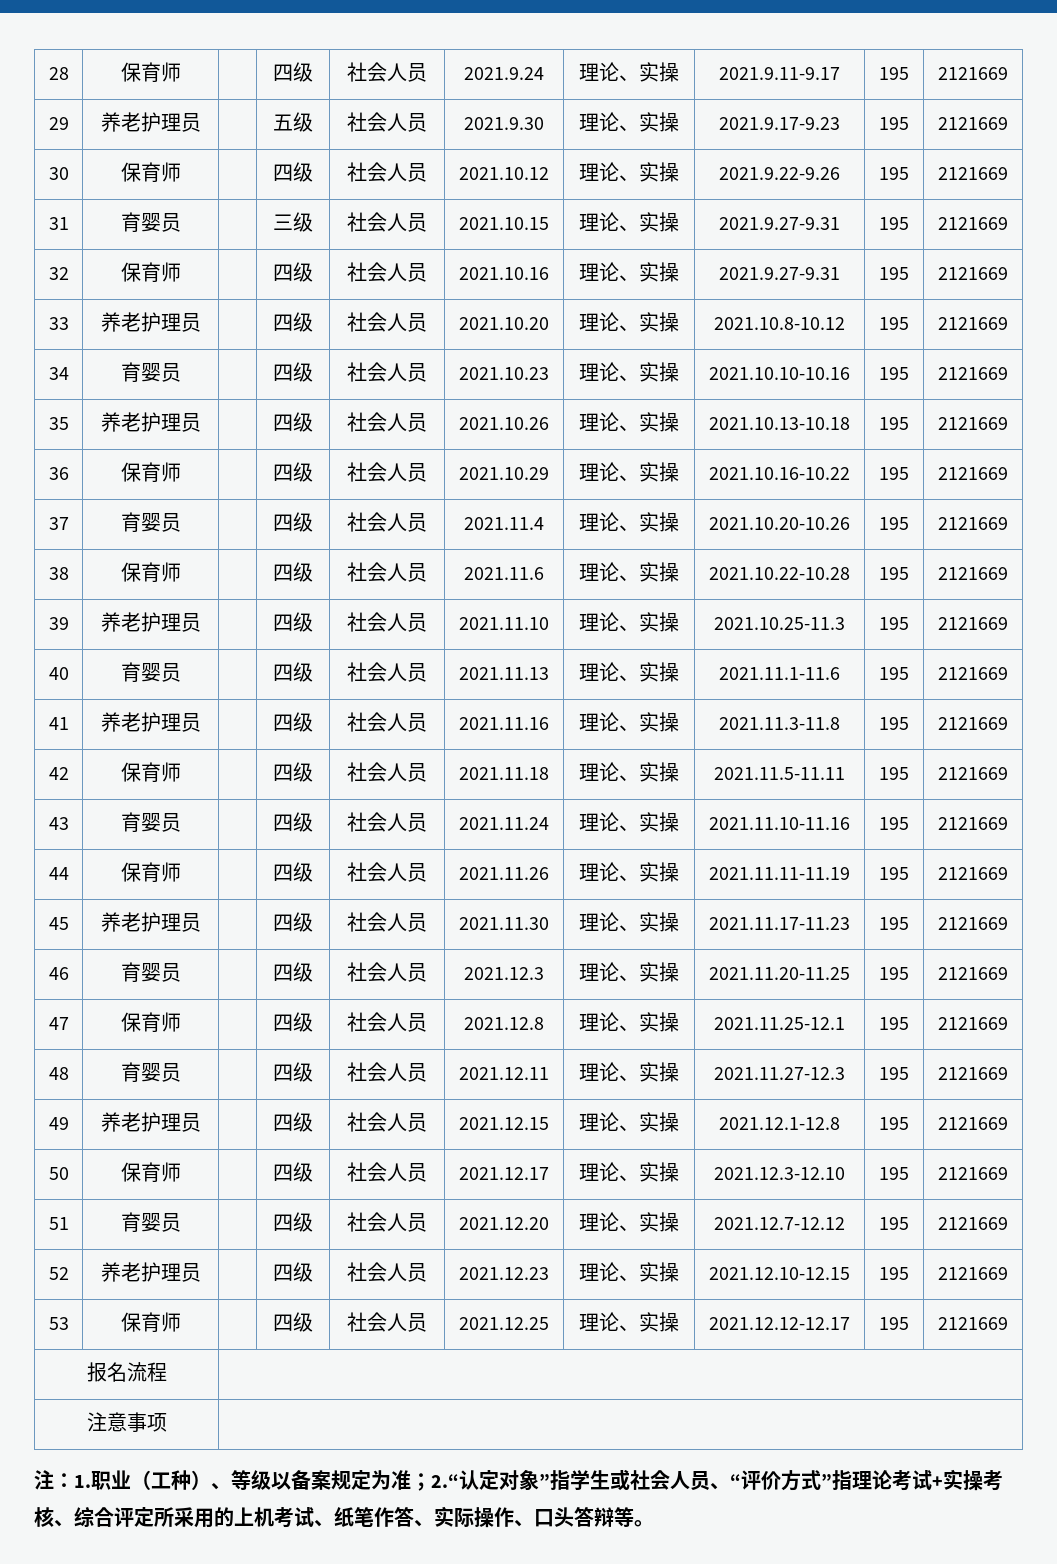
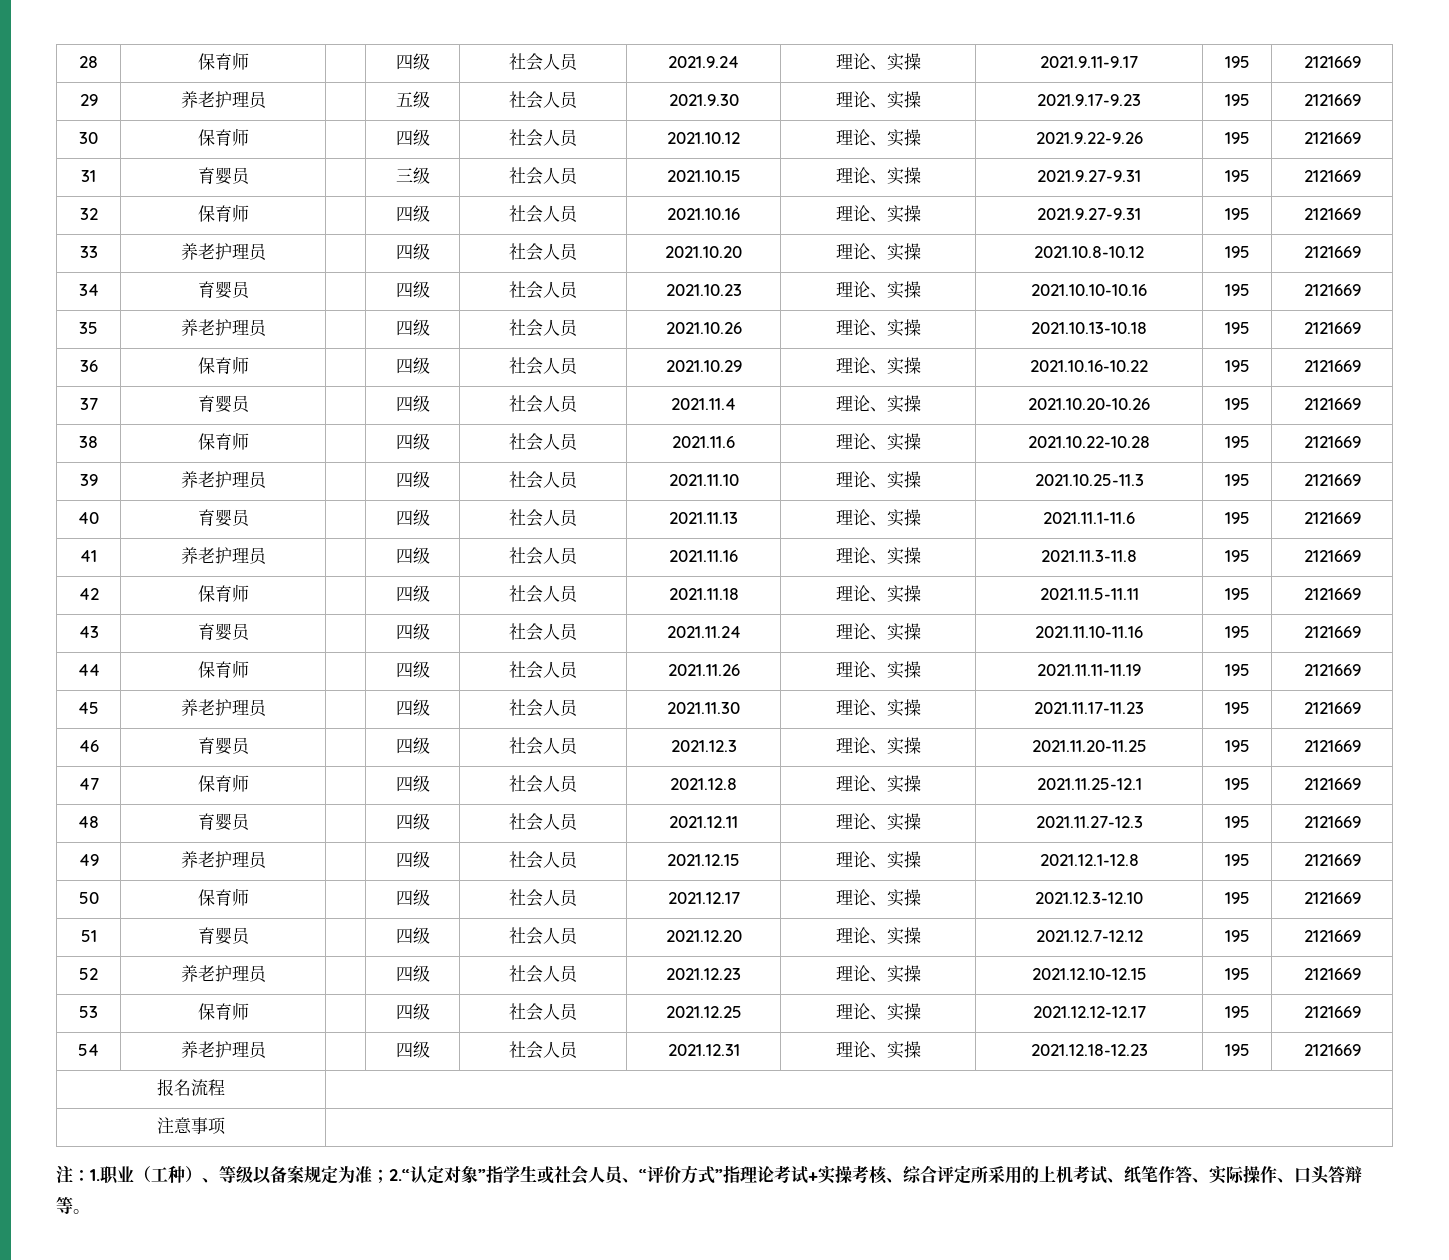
(1008, 1323) none -> [78,1044,99,1056] [180,1041,268,1059] [395,1041,430,1058] [509,1041,579,1059] [667,1044,740,1056] [835,1041,921,1059] [1030,1044,1148,1056] [1224,1044,1250,1056] [1303,1044,1361,1056] // 54 | 养老护理员 | | 四级 | 社会人员 | 2021.12.31 | 理论、实操 | 2021.12.18-12.23 | 195 | 2121669

